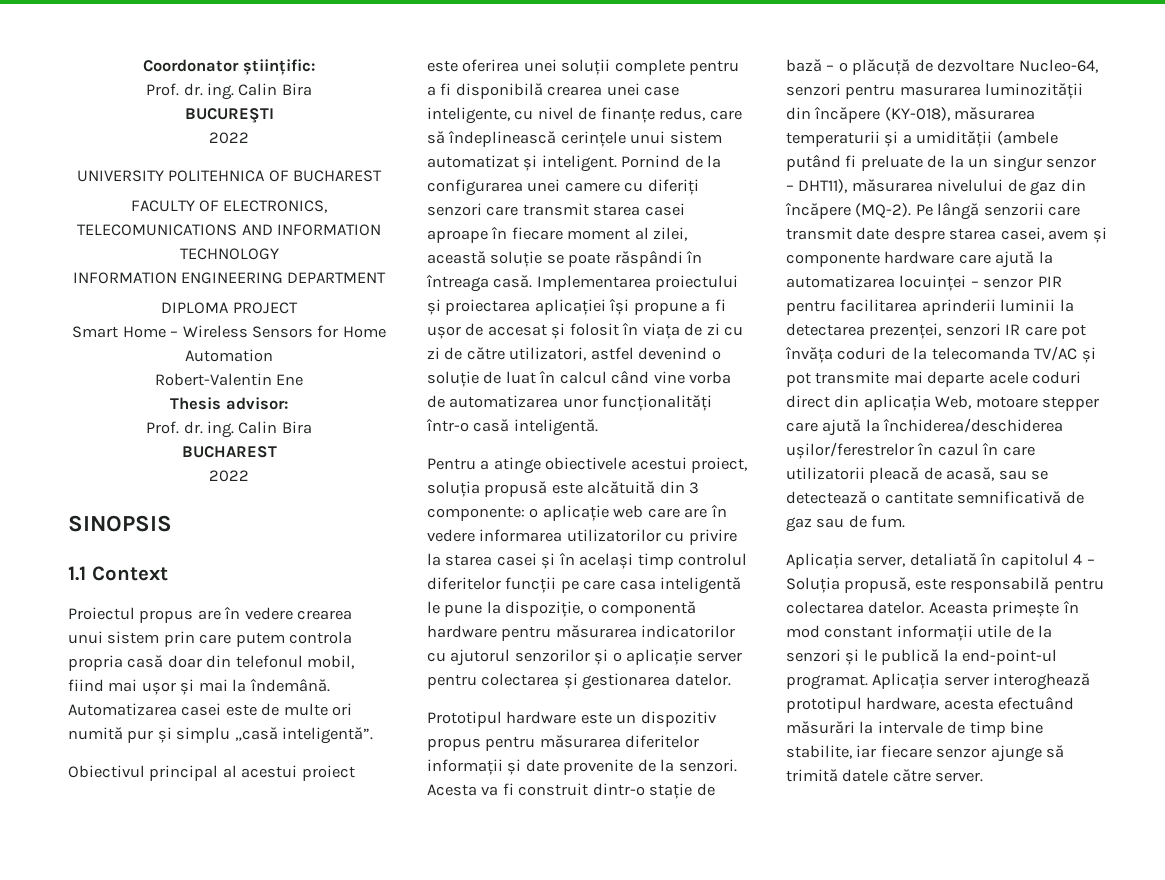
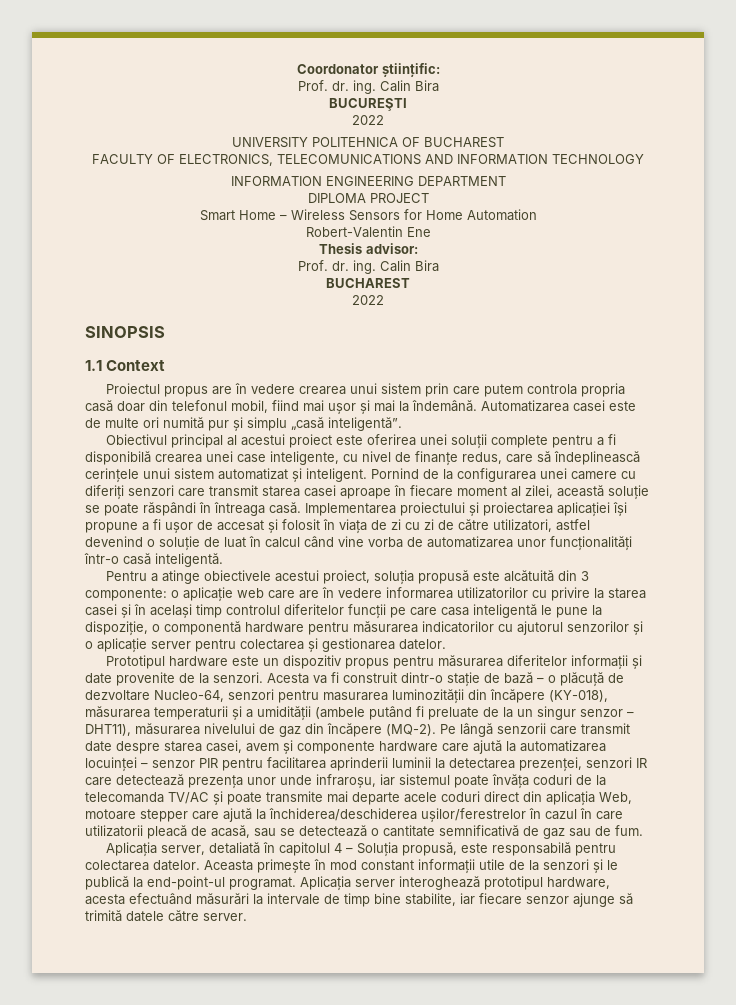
[1061,324,1087,339] pot -> [116,774,489,789] detectează prezența unor unde infraroșu, iar sistemul poate
[786,372,811,387] pot -> [227,792,262,805] poate

